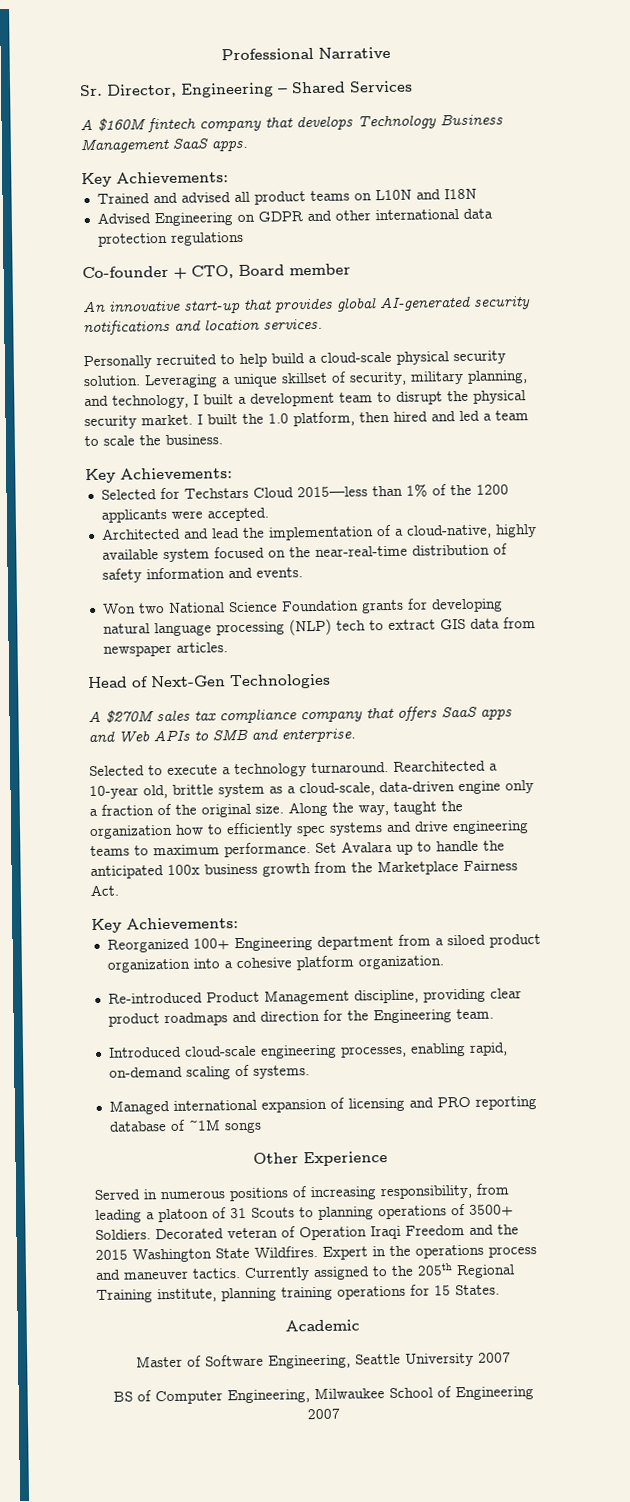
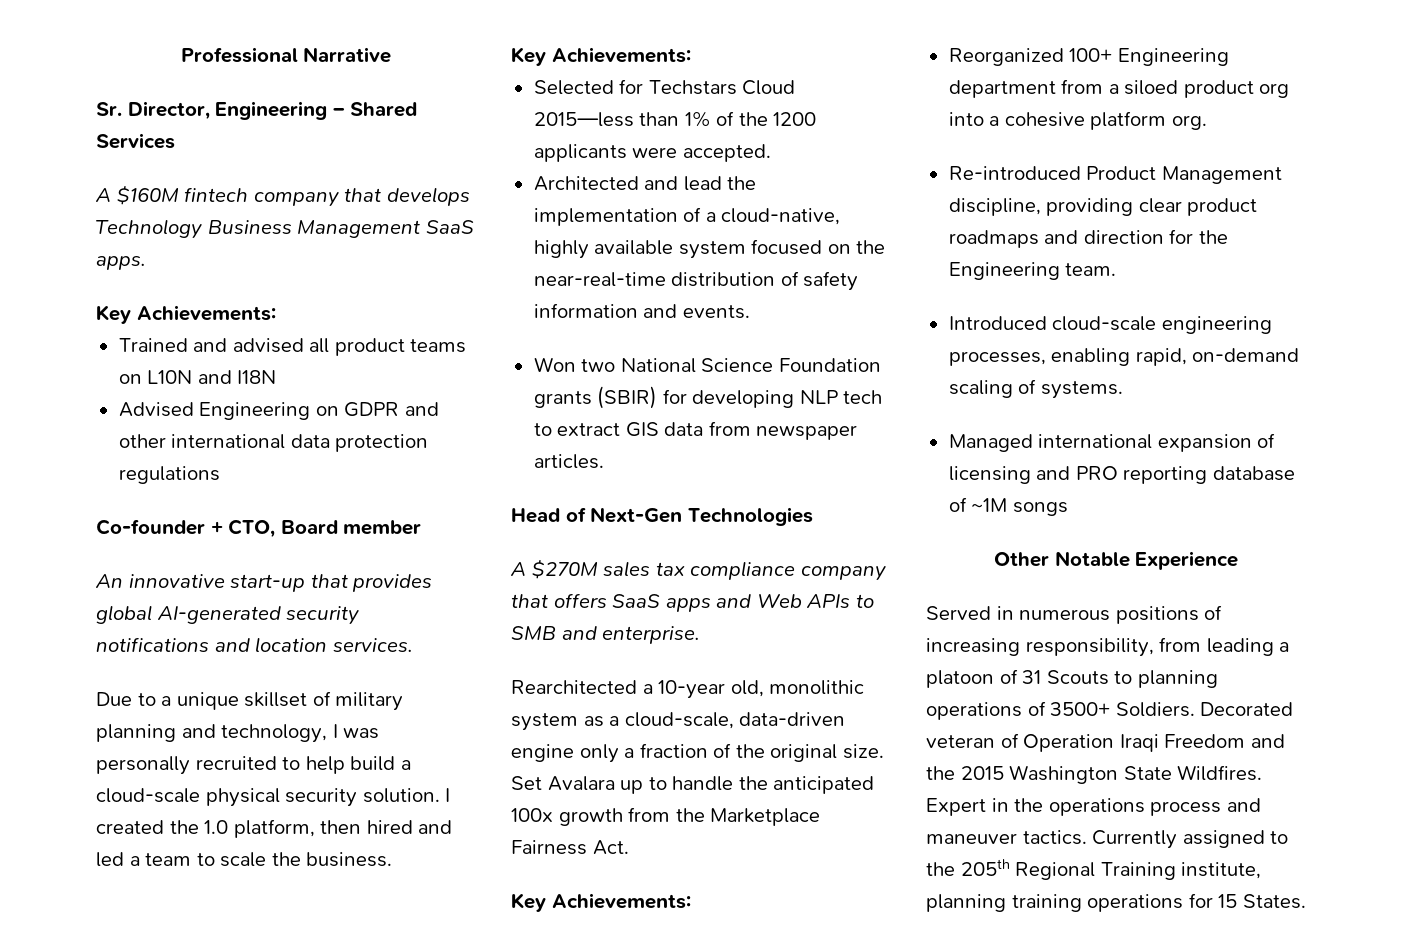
[83,355,152,370] Personally -> [96,691,404,711] [96,724,380,743] [96,756,190,775] Due to a unique skillset of military planning and technology, I was personally
[144,370,528,389] [84,390,526,409] [84,414,238,430] Leveraging a unique skillset of security, military planning, and technology, I built a development team to disrupt the physical security market. I built -> [445,788,451,802] [96,820,164,834] I created
(404, 606) none -> [597,386,658,409] (SBIR)
[102,618,332,637] natural language processing (NLP) -> [799,390,838,404] NLP
[89,762,389,778] Selected to execute a technology turnaround. -> (701, 635) none
[172,784,214,795] brittle -> [769,680,865,695] monolithic
[288,801,463,817] [89,820,529,840] [90,842,311,858] Along the way, taught the organization how to efficiently spec systems and drive engineering teams to maximum performance. -> (884, 751) none
[204,863,258,875] business -> (553, 815) none
[106,958,190,973] organization -> [1259,83,1290,98] org
[357,955,444,970] organization. -> [1171,115,1207,130] org.
(299, 1158) none -> [1054,551,1130,567] Notable
[285,1319,360,1332] [136,1352,511,1369] [113,1386,534,1405] [307,1408,340,1420] // Academic // Master of Software Engineering, Seattle University 2007 // BS of Computer Engineering, Milwaukee School of Engineering 2007 -> (1306, 901) none

